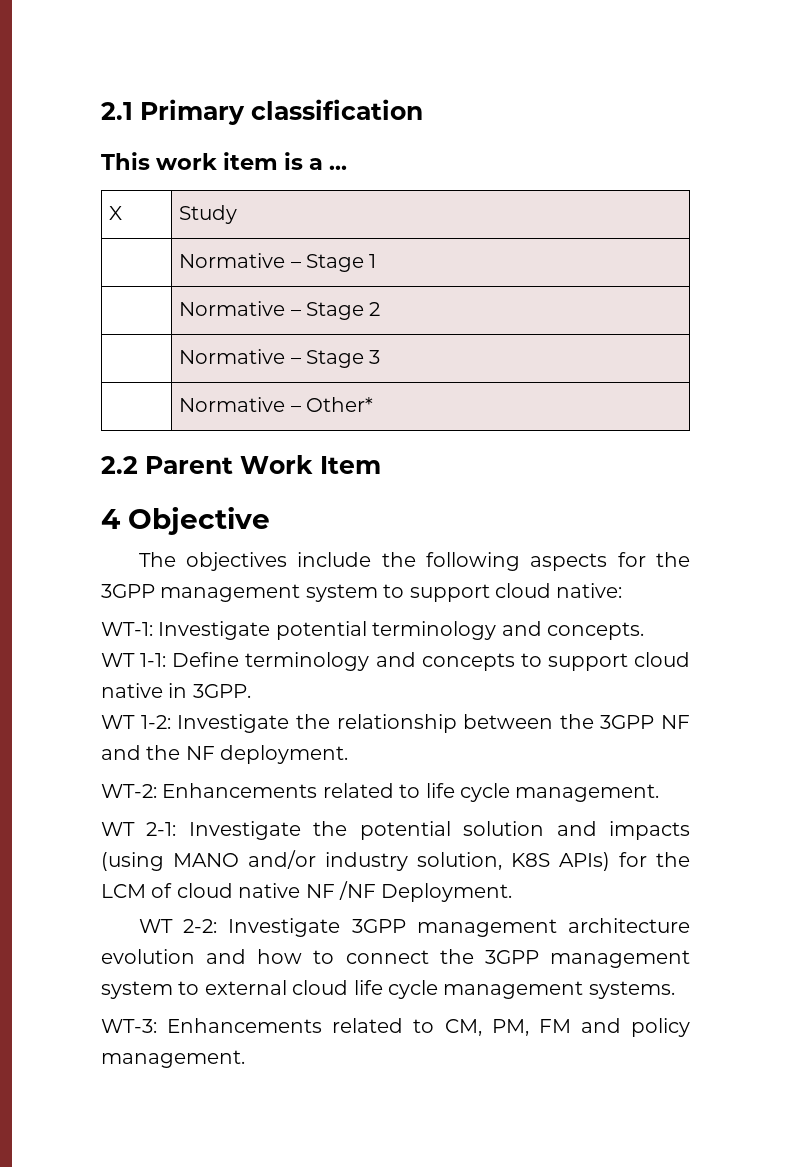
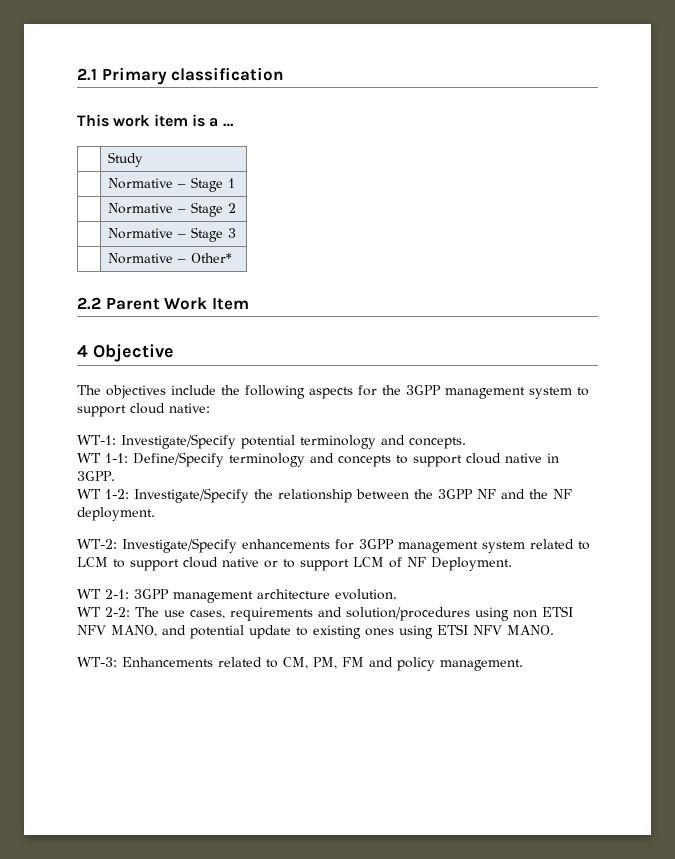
[109,206,123,220] X -> (234, 125) none
[158,621,271,640] Investigate -> [121,434,236,449] Investigate/Specify
[172,652,240,667] Define -> [133,452,224,467] Define/Specify
[177,714,290,733] Investigate -> [134,488,249,503] Investigate/Specify
[162,783,660,802] [101,821,690,840] [101,850,690,871] [101,881,513,902] [138,918,690,937] [101,949,690,968] [101,980,675,999] Enhancements related to life cycle management. // WT 2-1: Investigate the potential solution and impacts (using MANO and/or industry solution, K8S APIs) for the LCM of cloud native NF /NF Deployment. // WT 2-2: Investigate 3GPP management architecture evolution and how to connect the 3GPP management system to external cloud life cycle management systems. -> [122,538,590,553] [77,557,512,571] [77,589,397,603] [77,606,573,621] [77,624,554,639] Investigate/Specify enhancements for 3GPP management system related to LCM to support cloud native or to support LCM of NF Deployment. // WT 2-1: 3GPP management architecture evolution. // WT 2-2: The use cases, requirements and solution/procedures using non ETSI NFV MANO, and potential update to existing ones using ETSI NFV MANO.

